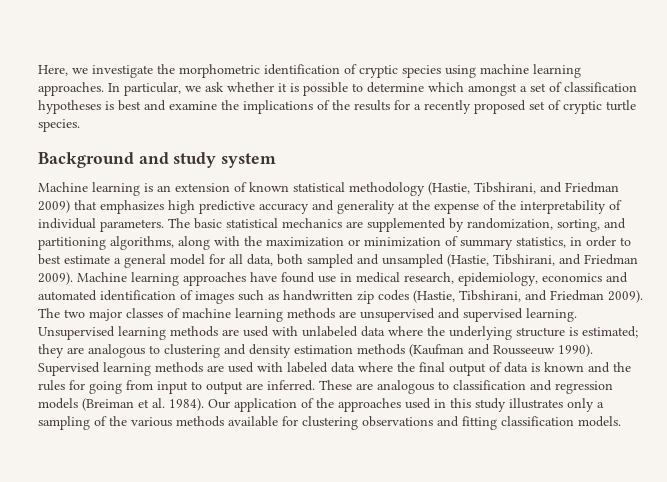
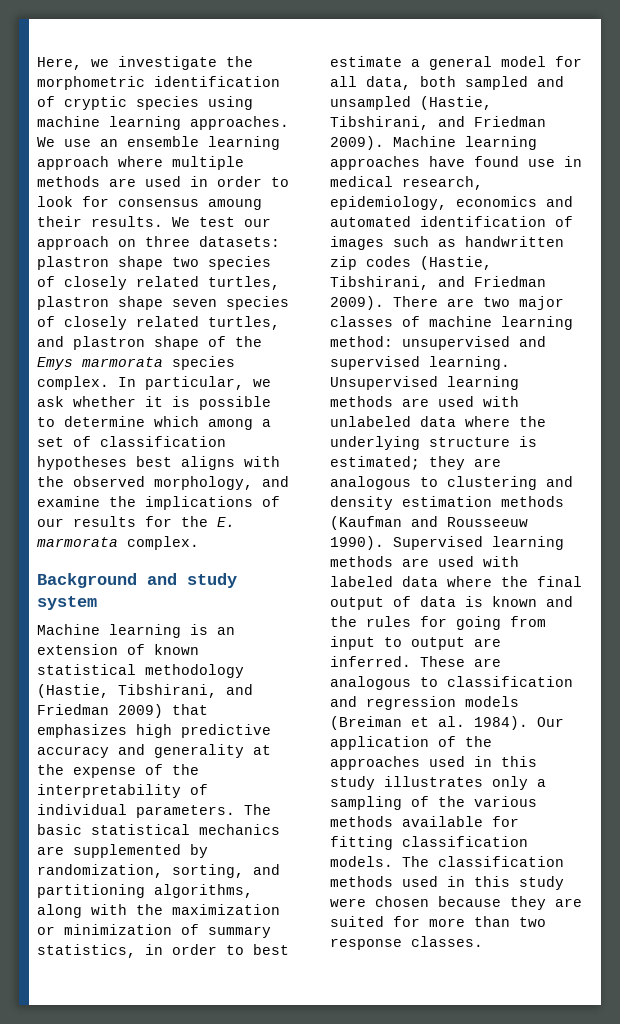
(104, 89) none -> [37,136,280,150] [37,156,244,170] [37,176,289,187] [37,196,262,210] [37,216,271,227] [37,236,280,250] [37,256,271,270] [37,276,280,290] [37,296,289,310] [37,316,280,330] [37,336,262,350] [37,356,235,370] [37,376,109,390] We use an ensemble learning approach where multiple methods are used in order to look for consensus amoung their results. We test our approach on three datasets: plastron shape two species of closely related turtles, plastron shape seven species of closely related turtles, and plastron shape of the Emys marmorata species complex.
[468,83,517,96] amongst -> [208,419,253,430] among
[105,100,141,111] is best -> [136,456,280,470] [37,476,253,490] best aligns with the observed morphology,
[332,100,350,110] the -> [37,518,64,527] our
[414,100,636,114] [38,119,80,132] a recently proposed set of cryptic turtle species. -> [181,516,235,527] [37,536,199,550] the E. marmorata complex.
[38,308,60,318] The -> [393,296,474,307] There are
[287,308,356,319] methods are -> [330,336,393,347] method:
[302,416,621,430] clustering observations and fitting classification models. -> [330,836,528,850] [330,856,564,867] [330,876,564,890] [330,896,582,910] [330,916,546,927] [330,936,483,950] fitting classification models. The classification methods used in this study were chosen because they are suited for more than two response classes.

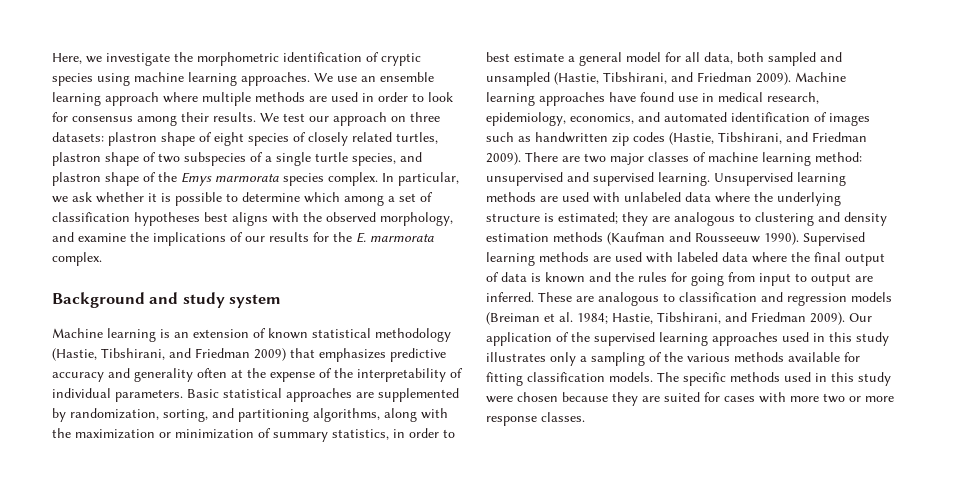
[208,199,262,210] amoung -> [137,115,177,126] among
[172,257,199,267] two -> [199,132,244,146] of eight
[172,296,289,310] [37,316,280,330] seven species of closely related turtles, -> [143,152,396,166] of two subspecies of a single turtle species,
[136,724,172,738] high -> (386, 355) none
(244, 751) none -> [197,368,227,378] often
[244,804,271,815] [37,824,280,835] The basic statistical mechanics -> [187,388,352,402] Basic statistical approaches
[456,196,537,207] economics -> [570,113,634,124] economics,
[474,716,528,730] 1984). -> [577,312,845,325] 1984; Hastie, Tibshirani, and Friedman 2009).
(492, 741) none -> [594,332,708,346] supervised learning
[438,856,564,867] classification -> [683,372,726,386] specific
[429,916,546,927] more than two -> [724,392,894,403] cases with more two or more

